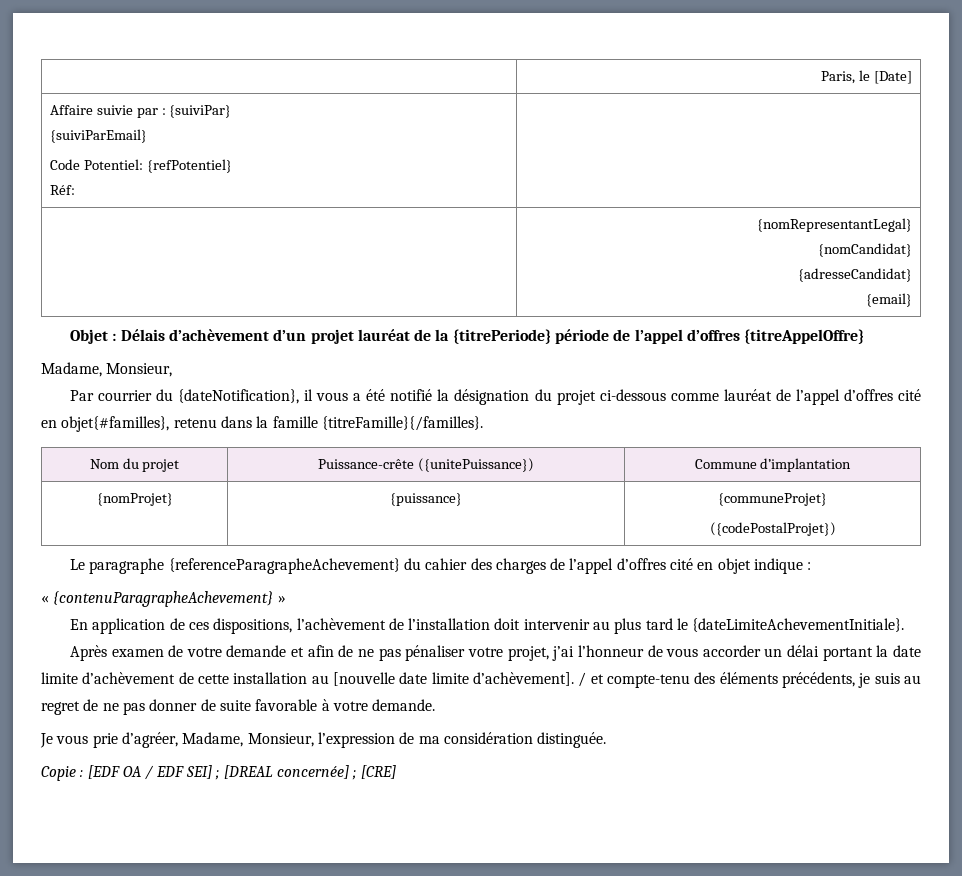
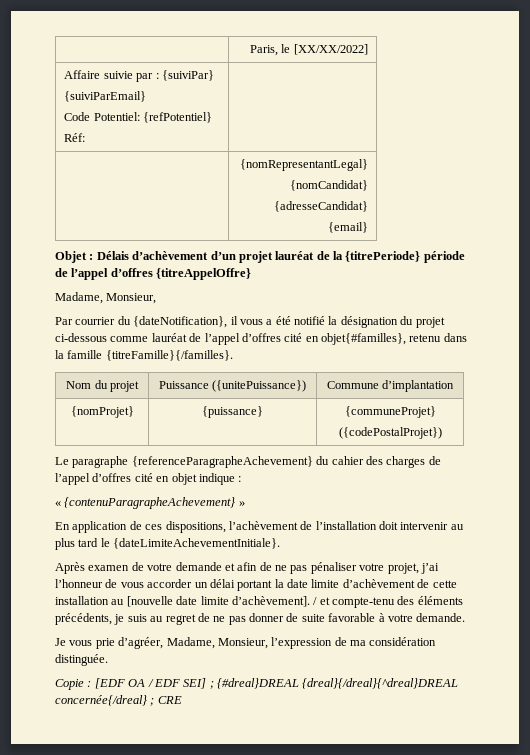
[874,71,913,84] [Date] -> [293,44,368,55] [XX/XX/2022]
[318,459,415,469] Puissance-crête -> [158,381,209,389] Puissance
[223,765,396,780] [DREAL concernée] ; [CRE] -> [217,678,459,689] [55,695,182,706] {#dreal}DREAL {dreal}{/dreal}{^dreal}DREAL concernée{/dreal} ; CRE

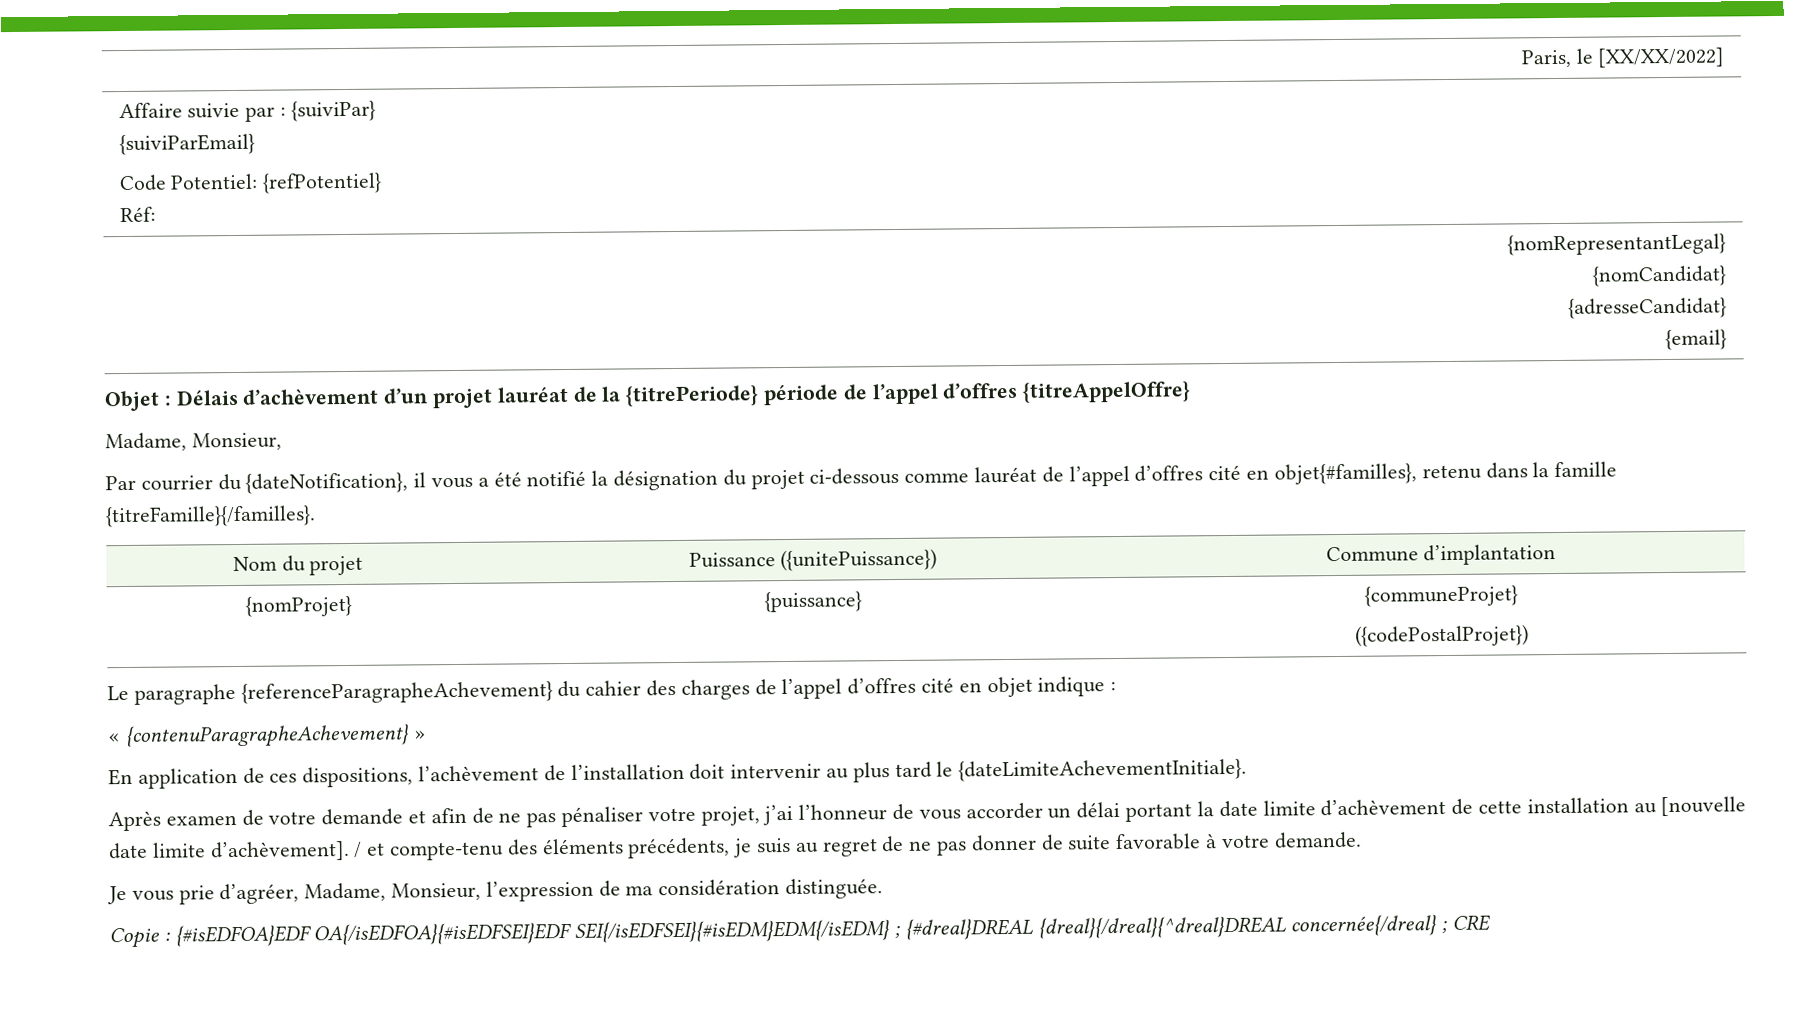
[94,678,207,689] [EDF OA / EDF SEI] -> [174,919,890,947] {#isEDFOA}EDF OA{/isEDFOA}{#isEDFSEI}EDF SEI{/isEDFSEI}{#isEDM}EDM{/isEDM}

